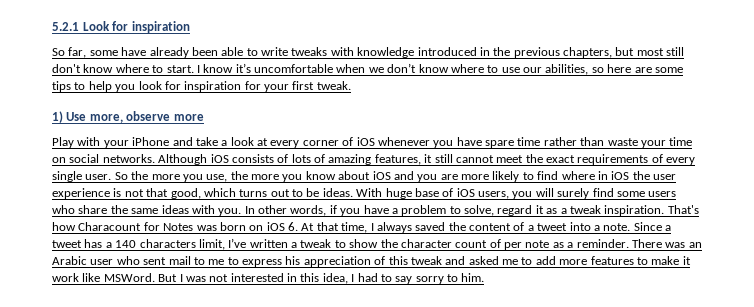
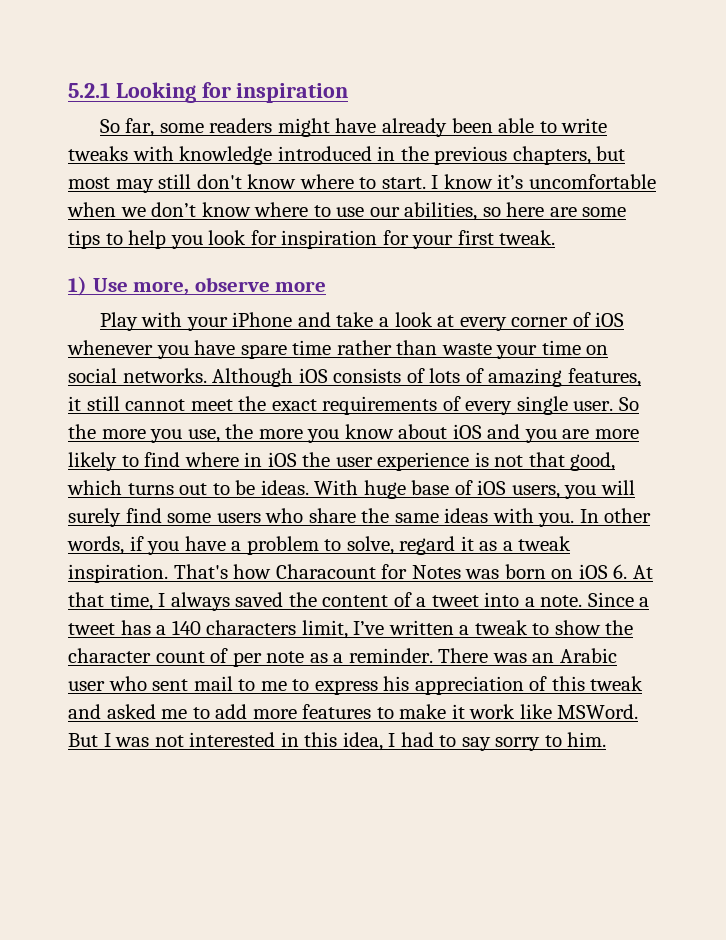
[82,21,110,31] Look -> [115,82,196,103] Looking
(118, 53) none -> [209,118,330,137] readers might
(664, 52) none -> [115,179,154,193] may

